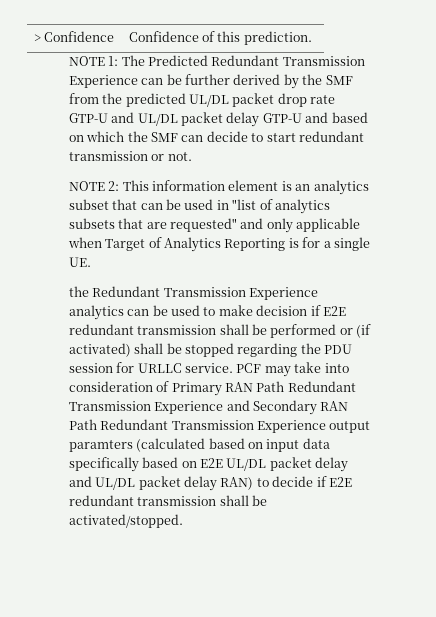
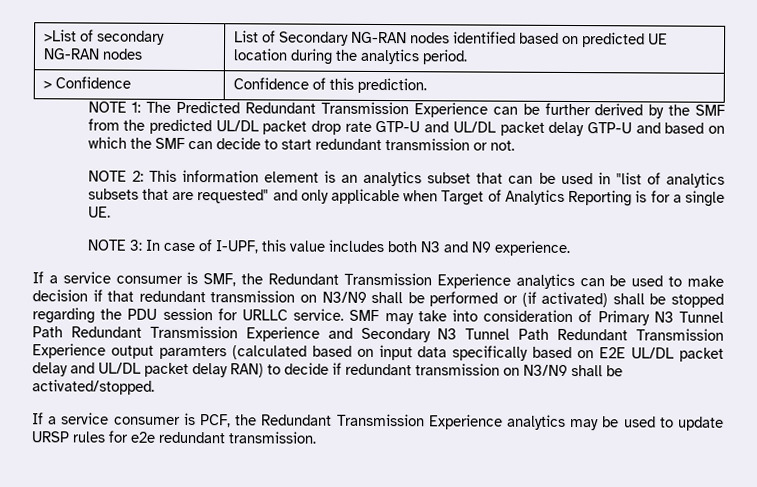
(33, 38) none -> [43,29,165,45] [42,48,143,60] [233,30,668,48] [232,48,468,65] >List of secondary NG-RAN nodes | List of Secondary NG-RAN nodes identified based on predicted UE location during the analytics period. //
(91, 262) none -> [86,239,571,257] [32,271,237,287] NOTE 3: In case of I-UPF, this value includes both N3 and N9 experience. // If a service consumer is SMF,
[322,306,346,316] [68,324,217,335] E2E redundant transmission -> [107,290,367,303] that redundant transmission on N3/N9
[236,363,262,373] PCF -> [349,309,380,322] SMF
[225,382,254,392] RAN -> [653,311,725,323] N3 Tunnel
[320,401,349,411] RAN -> [437,328,511,340] N3 Tunnel
[328,477,352,487] [68,495,217,506] E2E redundant transmission -> [345,363,568,376] redundant transmission on N3/N9
(183, 521) none -> [32,412,725,431] [31,430,317,444] // If a service consumer is PCF, the Redundant Transmission Experience analytics may be used to update URSP rules for e2e redundant transmission.

